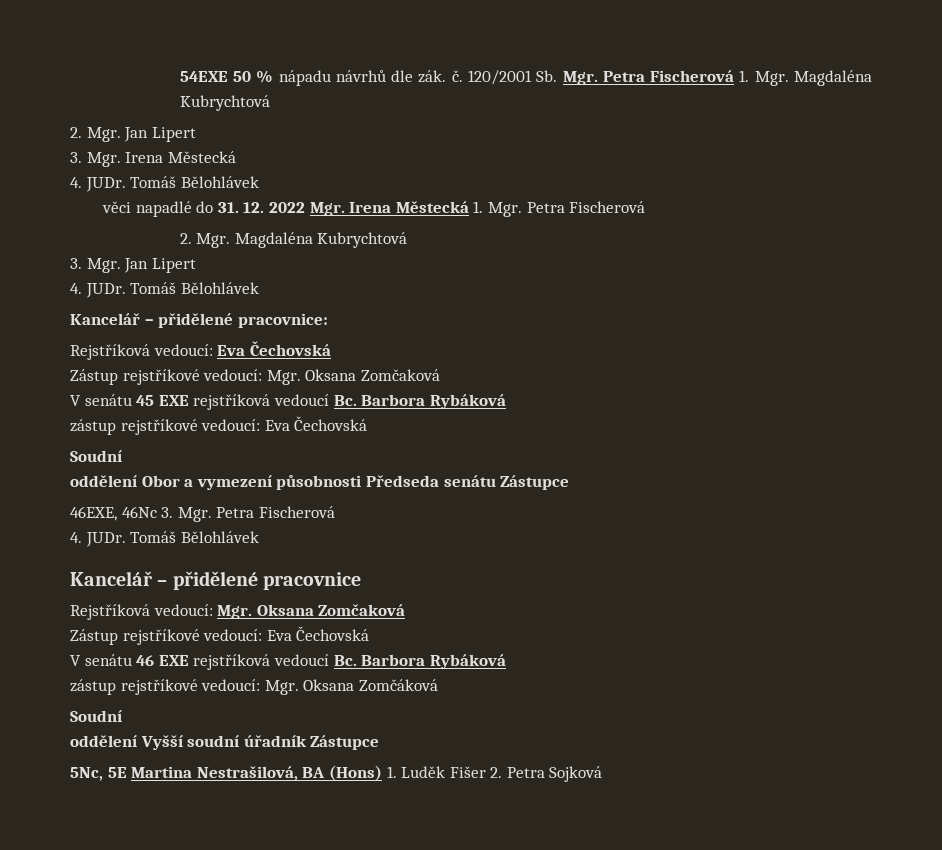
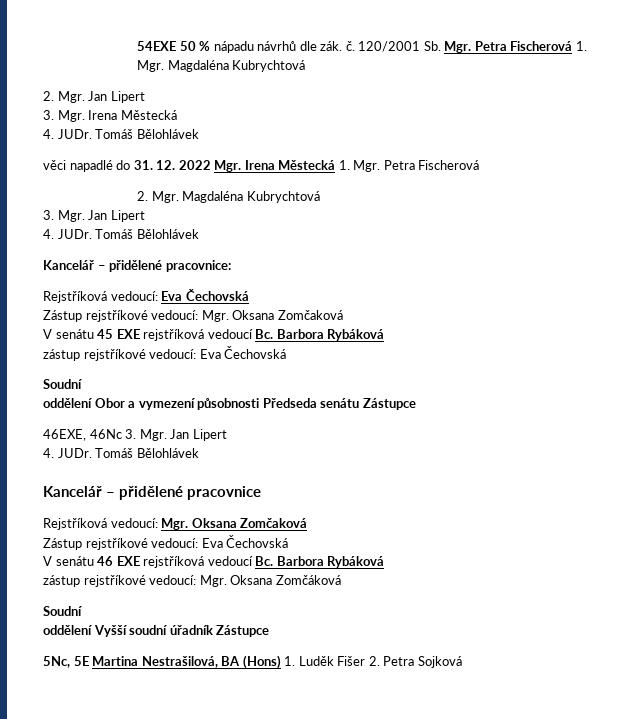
[216,506,335,518] Petra Fischerová -> [170,429,227,441] Jan Lipert

